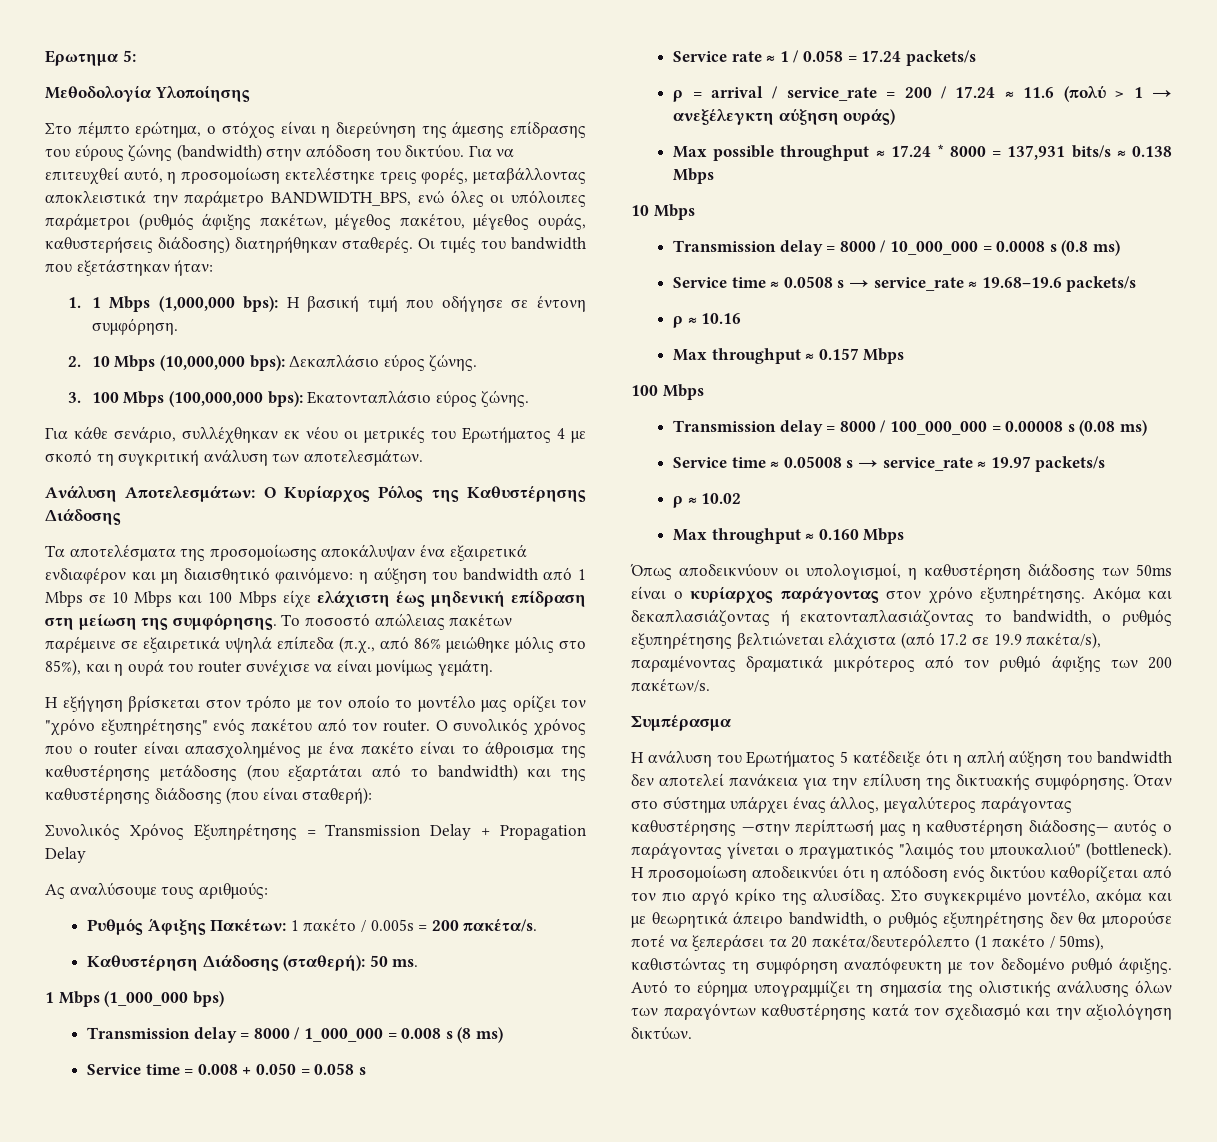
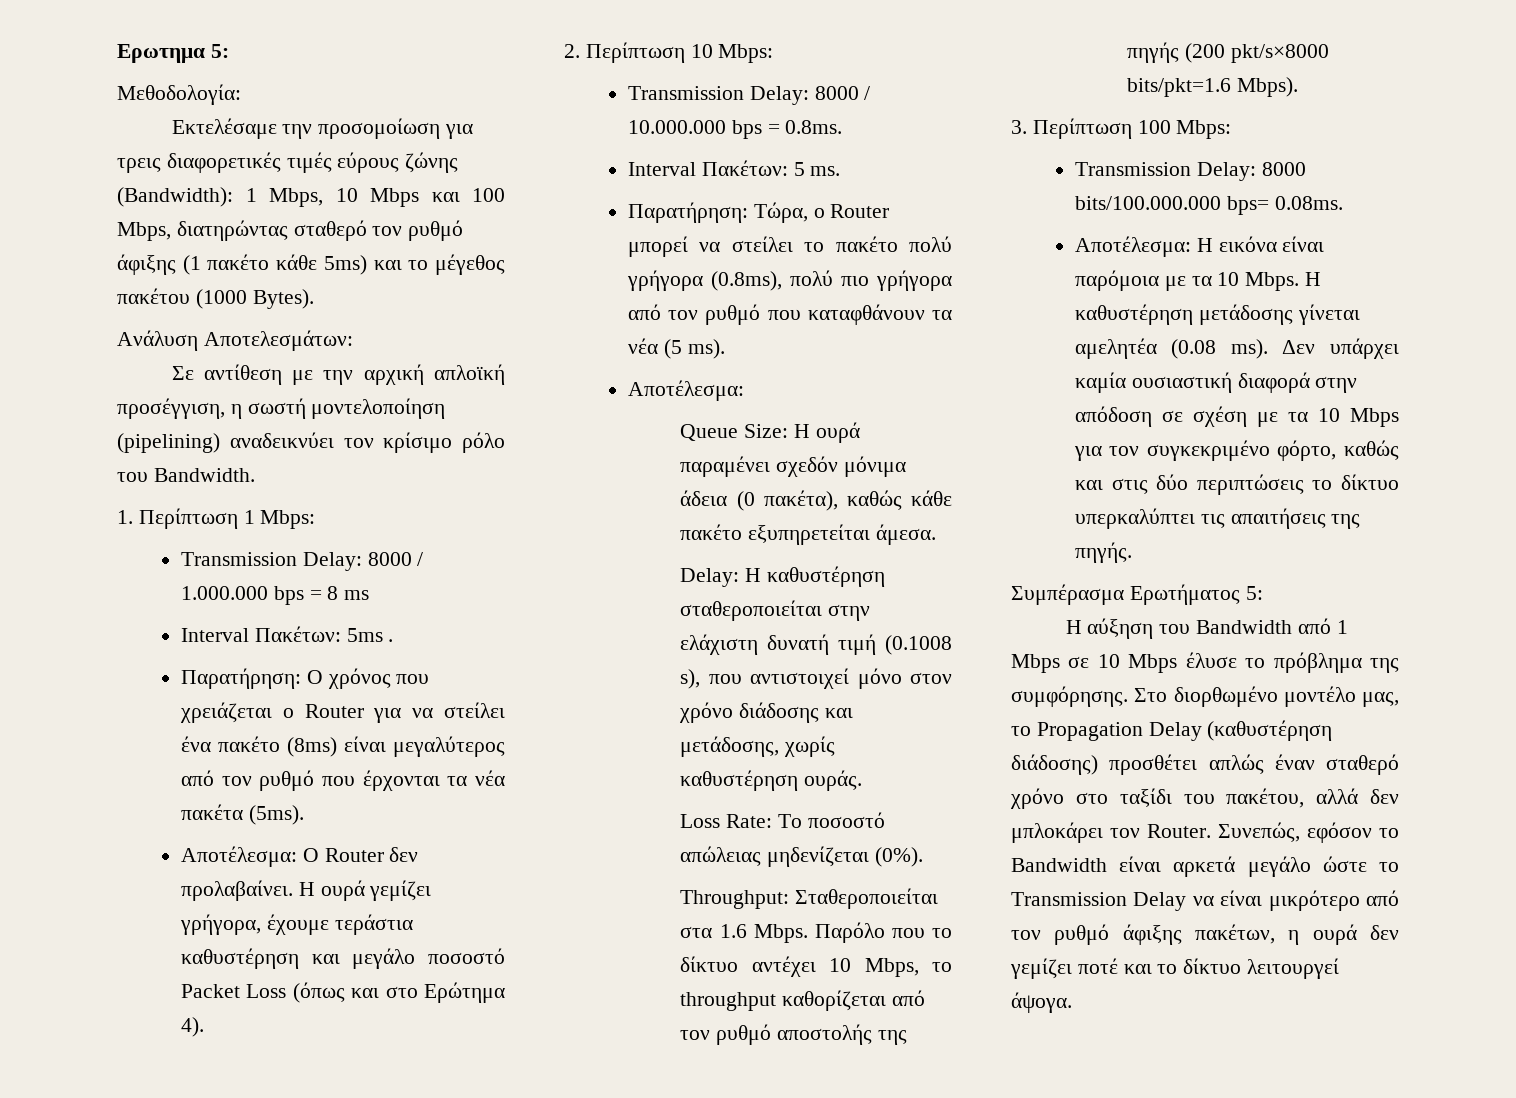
[45,85,250,102] [45,121,586,139] [45,144,515,161] [45,167,586,185] [45,190,586,207] [45,213,586,230] [45,236,586,253] [45,259,214,276] [68,295,586,312] [91,318,178,335] [68,354,478,371] [68,390,530,407] [45,426,586,444] [45,449,423,466] [45,485,586,503] [45,508,121,525] [45,544,527,561] [45,567,538,584] Μεθοδολογία Υλοποίησης // Στο πέμπτο ερώτημα, ο στόχος είναι η διερεύνηση της άμεσης επίδρασης του εύρους ζώνης (bandwidth) στην απόδοση του δικτύου. Για να επιτευχθεί αυτό, η προσομοίωση εκτελέστηκε τρεις φορές, μεταβάλλοντας αποκλειστικά την παράμετρο BANDWIDTH_BPS, ενώ όλες οι υπόλοιπες παράμετροι (ρυθμός άφιξης πακέτων, μέγεθος πακέτου, μέγεθος ουράς, καθυστερήσεις διάδοσης) διατηρήθηκαν σταθερές. Οι τιμές του bandwidth που εξετάστηκαν ήταν: // 1. 1 Mbps (1,000,000 bps): Η βασική τιμή που οδήγησε σε έντονη συμφόρηση. // 2. 10 Mbps (10,000,000 bps): Δεκαπλάσιο εύρος ζώνης. // 3. 100 Mbps (100,000,000 bps): Εκατονταπλάσιο εύρος ζώνης. // Για κάθε σενάριο, συλλέχθηκαν εκ νέου οι μετρικές του Ερωτήματος 4 με σκοπό τη συγκριτική ανάλυση των αποτελεσμάτων. // Ανάλυση Αποτελεσμάτων: Ο Κυρίαρχος Ρόλος της Καθυστέρησης Διάδοσης // Τα αποτελέσματα της προσομοίωσης αποκάλυψαν ένα εξαιρετικά ενδιαφέρον και μη διαισθητικό φαινόμενο: η αύξηση του bandwidth -> [117,84,241,105] [171,118,474,139] [117,152,459,173] [117,187,505,207] [117,220,464,241] [117,254,506,275] [117,288,314,309] [117,330,353,351] [171,364,505,385] [117,398,446,419] [117,432,505,453] [117,468,255,482] [117,508,316,529] [180,552,424,571] [180,586,370,605] [180,626,394,642] [180,668,430,689] [179,702,505,723] [180,736,505,757] [180,770,505,791] [180,804,304,825] [180,846,419,867] [180,880,432,901] [179,914,413,935] [180,948,505,969] [180,982,505,1003] [180,1017,204,1037] [564,42,774,63] [627,86,871,105] [627,120,843,139] [627,160,841,176] [627,202,890,223] [627,236,952,257] [626,270,952,291] [627,304,952,325] [627,338,725,359] [627,380,744,401] [680,422,860,443] [680,456,907,477] [680,490,952,511] [680,524,937,545] [680,566,886,587] [680,600,871,621] [680,634,952,655] [680,668,952,689] [679,702,854,723] [680,736,836,757] [680,770,863,791] [680,812,885,828] [680,846,924,867] [680,888,939,909] [680,922,952,943] [680,956,952,977] [680,990,926,1011] [680,1024,907,1045] [1127,42,1330,63] [1127,77,1299,97] [1011,118,1232,139] [1074,162,1306,181] [1074,196,1343,215] [1074,236,1325,257] [1074,270,1321,291] [1074,304,1360,325] [1074,338,1399,359] [1074,372,1358,393] [1074,406,1399,427] [1073,440,1399,461] [1074,474,1399,495] [1074,508,1361,529] [1074,542,1132,563] [1011,584,1263,605] [1065,618,1293,639] Μεθοδολογία: // Εκτελέσαμε την προσομοίωση για τρεις διαφορετικές τιμές εύρους ζώνης (Bandwidth): 1 Mbps, 10 Mbps και 100 Mbps, διατηρώντας σταθερό τον ρυθμό άφιξης (1 πακέτο κάθε 5ms) και το μέγεθος πακέτου (1000 Bytes). // Ανάλυση Αποτελεσμάτων: // Σε αντίθεση με την αρχική απλοϊκή προσέγγιση, η σωστή μοντελοποίηση (pipelining) αναδεικνύει τον κρίσιμο ρόλο του Bandwidth. // 1. Περίπτωση 1 Mbps: // Transmission Delay: 8000 / 1.000.000 bps = 8 ms // Interval Πακέτων: 5ms . // Παρατήρηση: Ο χρόνος που χρειάζεται ο Router για να στείλει ένα πακέτο (8ms) είναι μεγαλύτερος από τον ρυθμό που έρχονται τα νέα πακέτα (5ms). // Αποτέλεσμα: Ο Router δεν προλαβαίνει. Η ουρά γεμίζει γρήγορα, έχουμε τεράστια καθυστέρηση και μεγάλο ποσοστό Packet Loss (όπως και στο Ερώτημα 4). // 2. Περίπτωση 10 Mbps: // Transmission Delay: 8000 / 10.000.000 bps = 0.8ms. // Interval Πακέτων: 5 ms. // Παρατήρηση: Τώρα, ο Router μπορεί να στείλει το πακέτο πολύ γρήγορα (0.8ms), πολύ πιο γρήγορα από τον ρυθμό που καταφθάνουν τα νέα (5 ms). // Αποτέλεσμα: // Queue Size: Η ουρά παραμένει σχεδόν μόνιμα άδεια (0 πακέτα), καθώς κάθε πακέτο εξυπηρετείται άμεσα. // Delay: Η καθυστέρηση σταθεροποιείται στην ελάχιστη δυνατή τιμή (0.1008 s), που αντιστοιχεί μόνο στον χρόνο διάδοσης και μετάδοσης, χωρίς καθυστέρηση ουράς. // Loss Rate: Το ποσοστό απώλειας μηδενίζεται (0%). // Throughput: Σταθεροποιείται στα 1.6 Mbps. Παρόλο που το δίκτυο αντέχει 10 Mbps, το throughput καθορίζεται από τον ρυθμό αποστολής της πηγής (200 pkt/s×8000 bits/pkt=1.6 Mbps). // 3. Περίπτωση 100 Mbps: // Transmission Delay: 8000 bits/100.000.000 bps= 0.08ms. // Αποτέλεσμα: Η εικόνα είναι παρόμοια με τα 10 Mbps. Η καθυστέρηση μετάδοσης γίνεται αμελητέα (0.08 ms). Δεν υπάρχει καμία ουσιαστική διαφορά στην απόδοση σε σχέση με τα 10 Mbps για τον συγκεκριμένο φόρτο, καθώς και στις δύο περιπτώσεις το δίκτυο υπερκαλύπτει τις απαιτήσεις της πηγής. // Συμπέρασμα Ερωτήματος 5: // Η αύξηση του Bandwidth
[178,590,586,608] [45,613,513,630] [45,636,586,654] [45,659,493,677] [45,695,586,712] [45,718,587,736] [45,741,586,759] [45,764,586,781] [45,787,373,804] [45,823,586,840] [45,847,86,863] [45,882,268,899] [87,918,538,935] [87,954,419,971] [45,991,224,1007] [87,1027,503,1043] [87,1063,366,1075] [673,50,976,66] [673,85,1173,102] [673,108,896,125] [673,144,1172,161] [673,168,715,184] [631,204,695,220] [673,240,1120,256] [673,276,1137,292] [673,313,742,328] [673,348,905,364] [631,384,704,400] [673,420,1147,436] [673,456,1106,472] [673,493,742,508] [673,528,905,544] [630,563,1172,580] [631,586,1172,604] [631,609,1172,626] [631,632,1102,650] [631,655,1172,672] [631,678,710,692] [631,715,731,731] [631,750,1172,767] [631,773,1172,790] [631,796,1072,814] [631,819,1172,836] [631,842,1172,859] [631,865,1172,882] [631,888,1172,905] [631,911,1172,928] [631,934,1105,951] [631,957,1172,974] [631,980,1172,997] [631,1003,1172,1021] [631,1026,692,1039] και 100 Mbps είχε ελάχιστη έως μηδενική επίδραση στη μείωση της συμφόρησης. Το ποσοστό απώλειας πακέτων παρέμεινε σε εξαιρετικά υψηλά επίπεδα (π.χ., από 86% μειώθηκε μόλις στο 85%), και η ουρά του router συνέχισε να είναι μονίμως γεμάτη. // Η εξήγηση βρίσκεται στον τρόπο με τον οποίο το μοντέλο μας ορίζει τον "χρόνο εξυπηρέτησης" ενός πακέτου από τον router. Ο συνολικός χρόνος που ο router είναι απασχολημένος με ένα πακέτο είναι το άθροισμα της καθυστέρησης μετάδοσης (που εξαρτάται από το bandwidth) και της καθυστέρησης διάδοσης (που είναι σταθερή): // Συνολικός Χρόνος Εξυπηρέτησης = Transmission Delay + Propagation Delay // Ας αναλύσουμε τους αριθμούς: // Ρυθμός Άφιξης Πακέτων: 1 πακέτο / 0.005s = 200 πακέτα/s. // Καθυστέρηση Διάδοσης (σταθερή): 50 ms. // 1 Mbps (1_000_000 bps) // Transmission delay = 8000 / 1_000_000 = 0.008 s (8 ms) // Service time = 0.008 + 0.050 = 0.058 s // Service rate ≈ 1 / 0.058 = 17.24 packets/s // ρ = arrival / service_rate = 200 / 17.24 ≈ 11.6 (πολύ > 1 → ανεξέλεγκτη αύξηση ουράς) // Max possible throughput ≈ 17.24 * 8000 = 137,931 bits/s ≈ 0.138 Mbps // 10 Mbps // Transmission delay = 8000 / 10_000_000 = 0.0008 s (0.8 ms) // Service time ≈ 0.0508 s → service_rate ≈ 19.68–19.6 packets/s // ρ ≈ 10.16 // Max throughput ≈ 0.157 Mbps // 100 Mbps // Transmission delay = 8000 / 100_000_000 = 0.00008 s (0.08 ms) // Service time ≈ 0.05008 s → service_rate ≈ 19.97 packets/s // ρ ≈ 10.02 // Max throughput ≈ 0.160 Mbps // Όπως αποδεικνύουν οι υπολογισμοί, η καθυστέρηση διάδοσης των 50ms είναι ο κυρίαρχος παράγοντας στον χρόνο εξυπηρέτησης. Ακόμα και δεκαπλασιάζοντας ή εκατονταπλασιάζοντας το bandwidth, ο ρυθμός εξυπηρέτησης βελτιώνεται ελάχιστα (από 17.2 σε 19.9 πακέτα/s), παραμένοντας δραματικά μικρότερος από τον ρυθμό άφιξης των 200 πακέτων/s. // Συμπέρασμα // Η ανάλυση του Ερωτήματος 5 κατέδειξε ότι η απλή αύξηση του bandwidth δεν αποτελεί πανάκεια για την επίλυση της δικτυακής συμφόρησης. Όταν στο σύστημα υπάρχει ένας άλλος, μεγαλύτερος παράγοντας καθυστέρησης —στην περίπτωσή μας η καθυστέρηση διάδοσης— αυτός ο παράγοντας γίνεται ο πραγματικός "λαιμός του μπουκαλιού" (bottleneck). Η προσομοίωση αποδεικνύει ότι η απόδοση ενός δικτύου καθορίζεται από τον πιο αργό κρίκο της αλυσίδας. Στο συγκεκριμένο μοντέλο, ακόμα και με θεωρητικά άπειρο bandwidth, ο ρυθμός εξυπηρέτησης δεν θα μπορούσε ποτέ να ξεπεράσει τα 20 πακέτα/δευτερόλεπτο (1 πακέτο / 50ms), καθιστώντας τη συμφόρηση αναπόφευκτη με τον δεδομένο ρυθμό άφιξης. Αυτό το εύρημα υπογραμμίζει τη σημασία της ολιστικής ανάλυσης όλων των παραγόντων καθυστέρησης κατά τον σχεδιασμό και την αξιολόγηση δικτύων. -> [1185,652,1399,673] [1011,686,1399,707] [1011,720,1333,741] [1011,754,1399,775] [1010,788,1399,809] [1011,822,1399,843] [1011,856,1399,877] [1011,890,1399,911] [1011,924,1399,945] [1010,958,1340,979] [1011,992,1072,1013] έλυσε το πρόβλημα της συμφόρησης. Στο διορθωμένο μοντέλο μας, το Propagation Delay (καθυστέρηση διάδοσης) προσθέτει απλώς έναν σταθερό χρόνο στο ταξίδι του πακέτου, αλλά δεν μπλοκάρει τον Router. Συνεπώς, εφόσον το Bandwidth είναι αρκετά μεγάλο ώστε το Transmission Delay να είναι μικρότερο από τον ρυθμό άφιξης πακέτων, η ουρά δεν γεμίζει ποτέ και το δίκτυο λειτουργεί άψογα.

